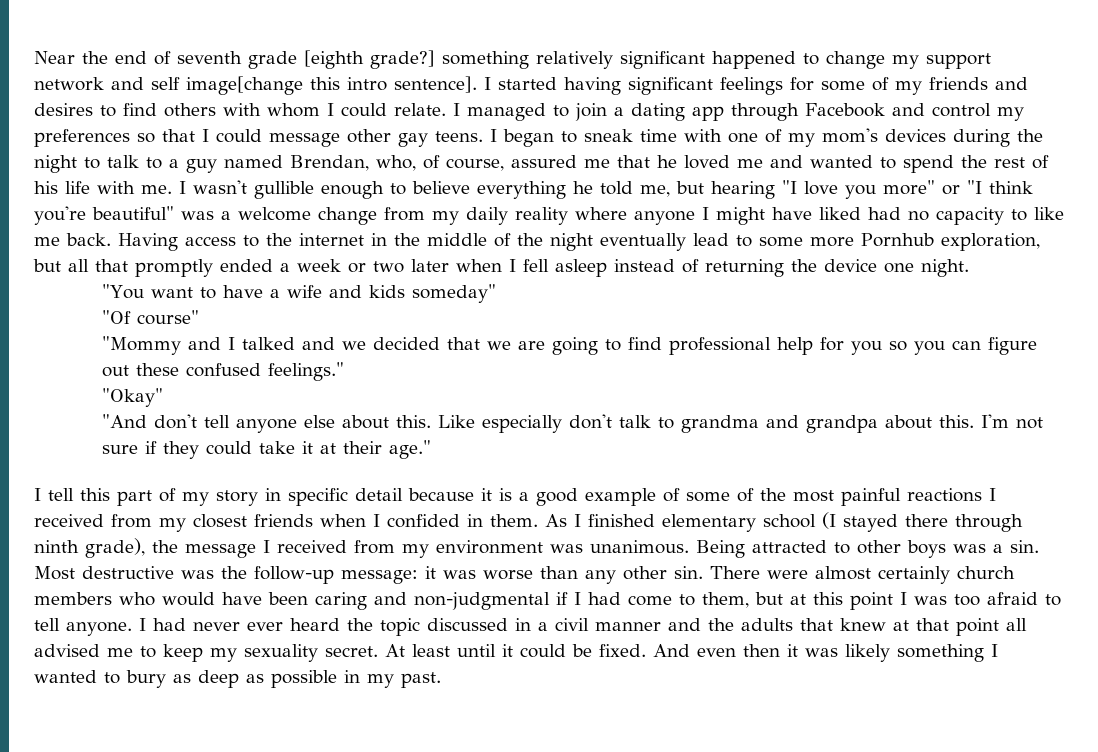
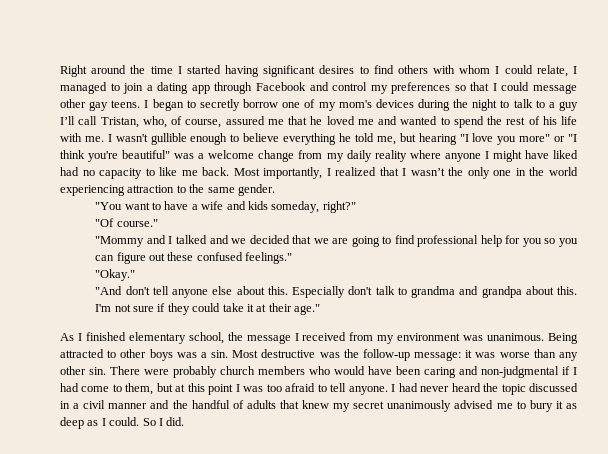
[34,50,991,69] [34,76,1028,95] Near the end of seventh grade [eighth grade?] something relatively significant happened to change my support network and self image[change this intro sentence]. I started having significant feelings for some of my friends and -> [60,65,316,77] Right around the time I started having significant
[394,103,446,116] relate. -> [536,65,568,77] relate,
[584,129,722,142] sneak time with -> [199,99,279,111] secretly borrow
[224,155,369,171] named Brendan, -> [60,116,139,128] I’ll call Tristan,
[118,233,1040,251] [33,259,969,277] Having access to the internet in the middle of the night eventually lead to some more Pornhub exploration, but all that promptly ended a week or two later when I fell asleep instead of returning the device one night. -> [233,167,579,179] [60,184,275,196] Most importantly, I realized that I wasn’t the only one in the world experiencing attraction to the same gender.
[411,284,496,303] someday" -> [271,201,356,213] someday, right?"
[136,310,199,325] course" -> [116,219,158,227] course."
[101,388,163,407] "Okay" -> [95,269,136,281] "Okay."
[437,415,562,433] Like especially -> [292,286,346,298] Especially
[34,488,996,506] [34,512,1023,532] [34,538,145,558] I tell this part of my story in specific detail because it is a good example of some of the most painful reactions I received from my closest friends when I confided in them. As I finished elementary school (I stayed there through ninth grade), -> [60,332,224,344] As I finished elementary school,
[815,566,950,584] almost certainly -> [173,366,217,378] probably
[247,622,283,631] ever -> (450, 389) none
(734, 624) none -> [191,400,244,409] handful of
[893,618,1027,636] [34,644,998,662] [34,670,441,688] at that point all advised me to keep my sexuality secret. At least until it could be fixed. And even then it was likely something I wanted to bury as deep as possible in my past. -> [333,400,577,412] [60,417,185,429] my secret unanimously advised me to bury it as deep as I could. So I did.

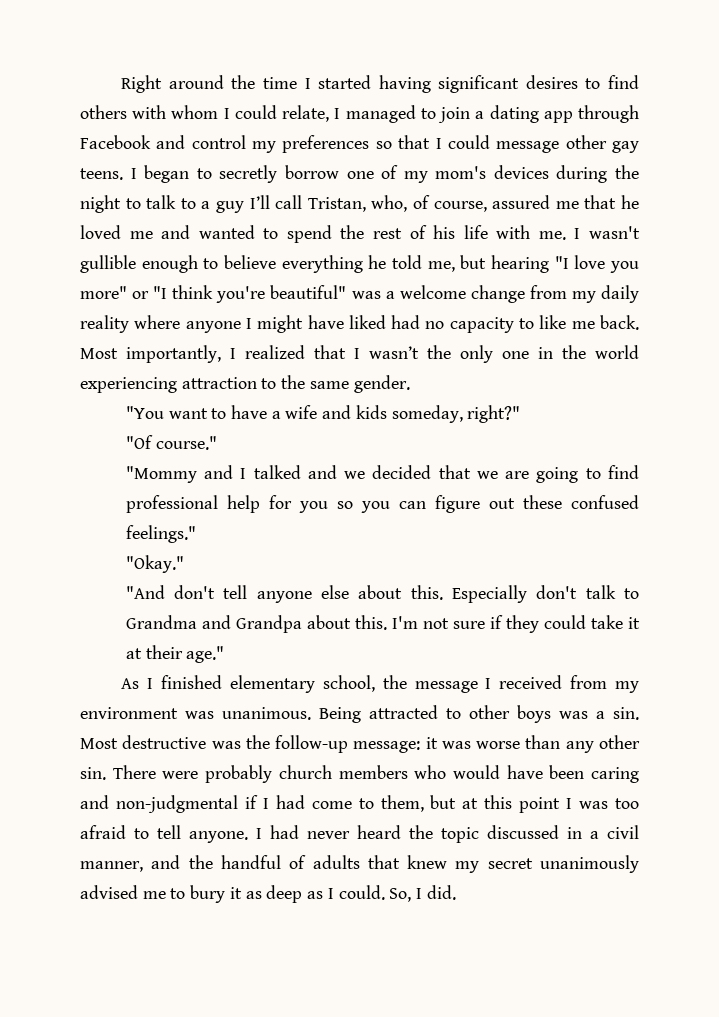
[411,286,522,298] grandma and grandpa -> [125,615,302,633] Grandma and Grandpa
[108,403,148,409] manner -> [80,861,143,872] manner,
[142,418,156,426] So -> [389,888,412,902] So,

